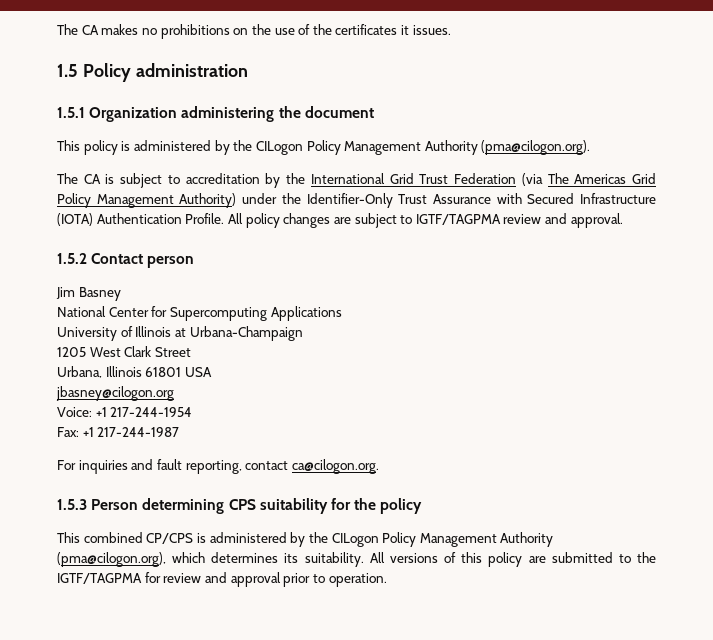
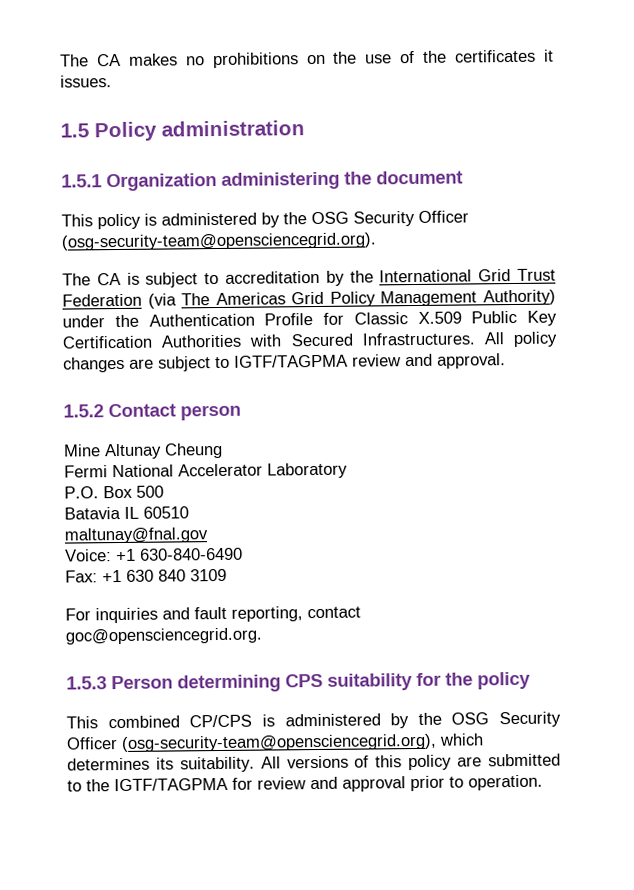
[255,140,591,155] CILogon Policy Management Authority (pma@cilogon.org). -> [311,210,469,227] [61,232,377,251] OSG Security Officer (osg-security-team@opensciencegrid.org).
[306,193,656,208] [57,213,225,226] Identifier-Only Trust Assurance with Secured Infrastructure (IOTA) Authentication Profile. -> [148,310,557,327] [62,332,475,349] Authentication Profile for Classic X.509 Public Key Certification Authorities with Secured Infrastructures.
[56,287,121,301] [57,306,342,321] [57,326,303,341] [57,346,191,357] [57,366,212,378] [56,386,174,401] Jim Basney // National Center for Supercomputing Applications // University of Illinois at Urbana-Champaign // 1205 West Clark Street // Urbana, Illinois 61801 USA // jbasney@cilogon.org -> [63,442,223,460] [64,462,348,479] [64,485,164,499] [64,506,189,520] [64,527,208,544] Mine Altunay Cheung // Fermi National Accelerator Laboratory // P.O. Box 500 // Batavia IL 60510 // maltunay@fnal.gov
[110,407,193,417] 217-244-1954 -> [140,547,243,561] 630-840-6490
[97,427,180,437] 217-244-1987 -> [126,568,227,582] 630 840 3109
[291,459,379,474] ca@cilogon.org. -> [65,627,262,645] goc@opensciencegrid.org.
[331,532,554,547] [57,552,166,567] CILogon Policy Management Authority (pma@cilogon.org), -> [451,711,561,728] [66,733,437,752] OSG Security Officer (osg-security-team@opensciencegrid.org),

